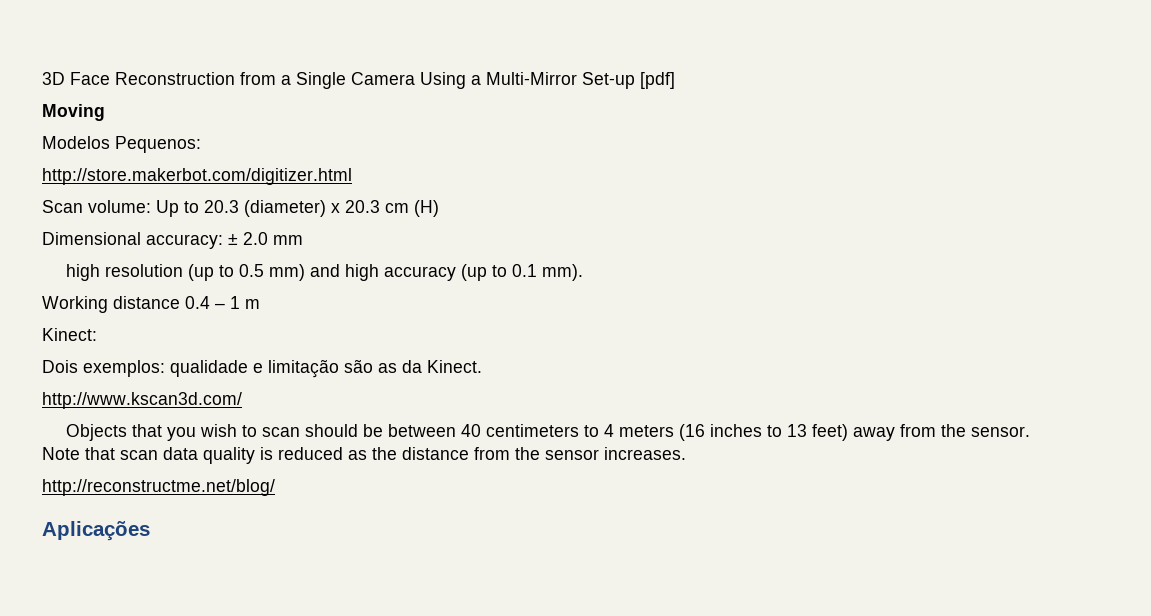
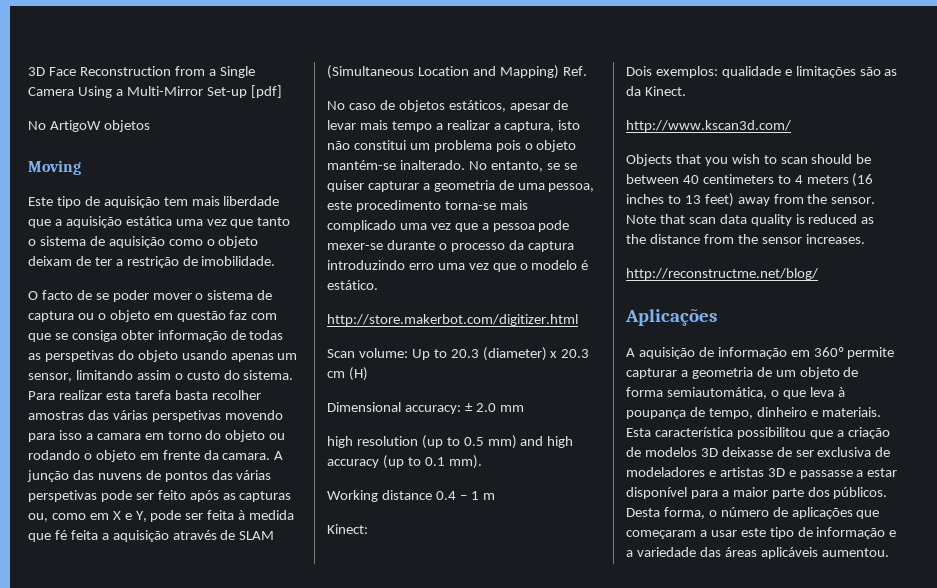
[42,104,105,121] [42,136,201,153] Moving // Modelos Pequenos: -> [28,120,150,132] [28,160,81,175] [28,196,280,208] [28,216,291,228] [28,236,259,248] [28,256,276,268] [28,290,273,302] [28,310,278,322] [28,330,284,342] [28,350,298,362] [28,370,294,382] [28,390,261,400] [28,410,283,422] [28,430,286,442] [28,450,284,462] [27,470,272,482] [28,490,292,502] [28,510,295,522] [28,530,275,542] [327,65,587,79] [327,100,569,112] [327,120,581,132] [327,140,577,152] [327,160,577,172] [327,180,595,192] [327,200,528,212] [327,220,570,232] [327,240,574,252] [327,260,589,272] [327,280,378,290] No ArtigoW objetos // Moving // Este tipo de aquisição tem mais liberdade que a aquisição estática uma vez que tanto o sistema de aquisição como o objeto deixam de ter a restrição de imobilidade. // O facto de se poder mover o sistema de captura ou o objeto em questão faz com que se consiga obter informação de todas as perspetivas do objeto usando apenas um sensor, limitando assim o custo do sistema. Para realizar esta tarefa basta recolher amostras das várias perspetivas movendo para isso a camara em torno do objeto ou rodando o objeto em frente da camara. A junção das nuvens de pontos das várias perspetivas pode ser feito após as capturas ou, como em X e Y, pode ser feita à medida que fé feita a aquisição através de SLAM (Simultaneous Location and Mapping) Ref. // No caso de objetos estáticos, apesar de levar mais tempo a realizar a captura, isto não constitui um problema pois o objeto mantém-se inalterado. No entanto, se se quiser capturar a geometria de uma pessoa, este procedimento torna-se mais complicado uma vez que a pessoa pode mexer-se durante o processo da captura introduzindo erro uma vez que o modelo é estático.
[268,359,339,378] limitação -> [795,66,856,78] limitações
(150, 531) none -> [626,347,895,359] [626,367,859,379] [626,387,845,399] [626,407,881,419] [626,427,890,439] [626,447,891,457] [626,467,898,479] [626,487,888,499] [626,507,880,519] [626,527,897,539] [626,547,889,559] // A aquisição de informação em 360º permite capturar a geometria de um objeto de forma semiautomática, o que leva à poupança de tempo, dinheiro e materiais. Esta característica possibilitou que a criação de modelos 3D deixasse de ser exclusiva de modeladores e artistas 3D e passasse a estar disponível para a maior parte dos públicos. Desta forma, o número de aplicações que começaram a usar este tipo de informação e a variedade das áreas aplicáveis aumentou.

